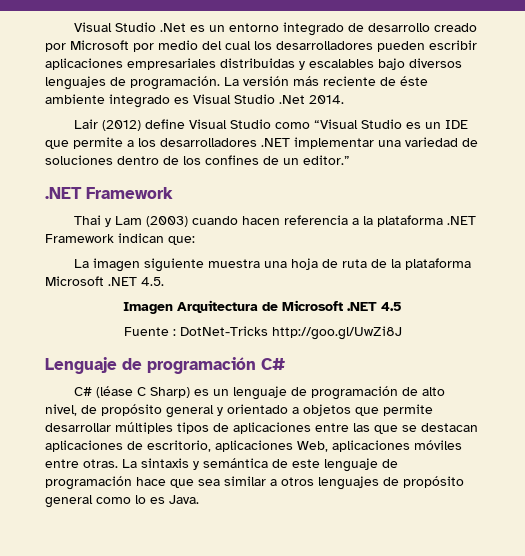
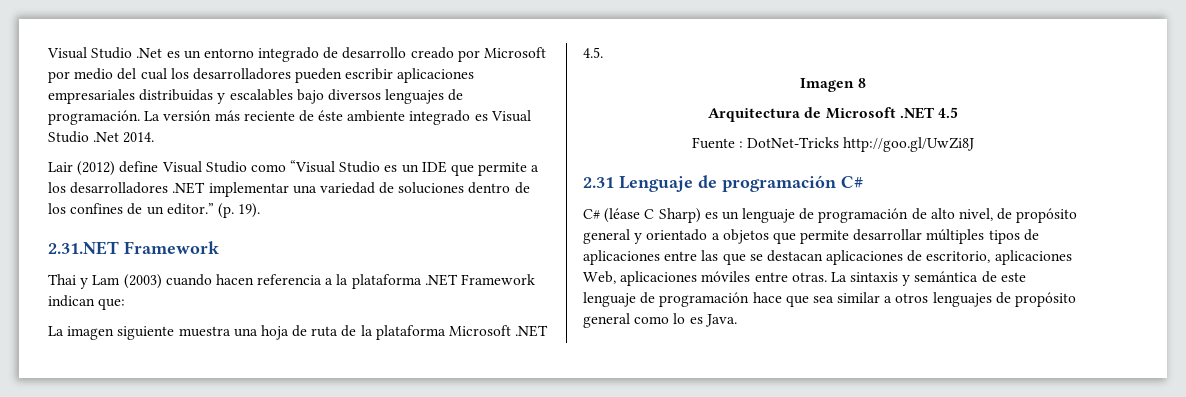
[45,187,82,199] // .NET -> [217,203,261,218] [48,241,119,255] (p. 19). // 2.31.NET
(173, 308) none -> [858,78,867,88] 8 //
(402, 333) none -> [583,177,614,188] 2.31

